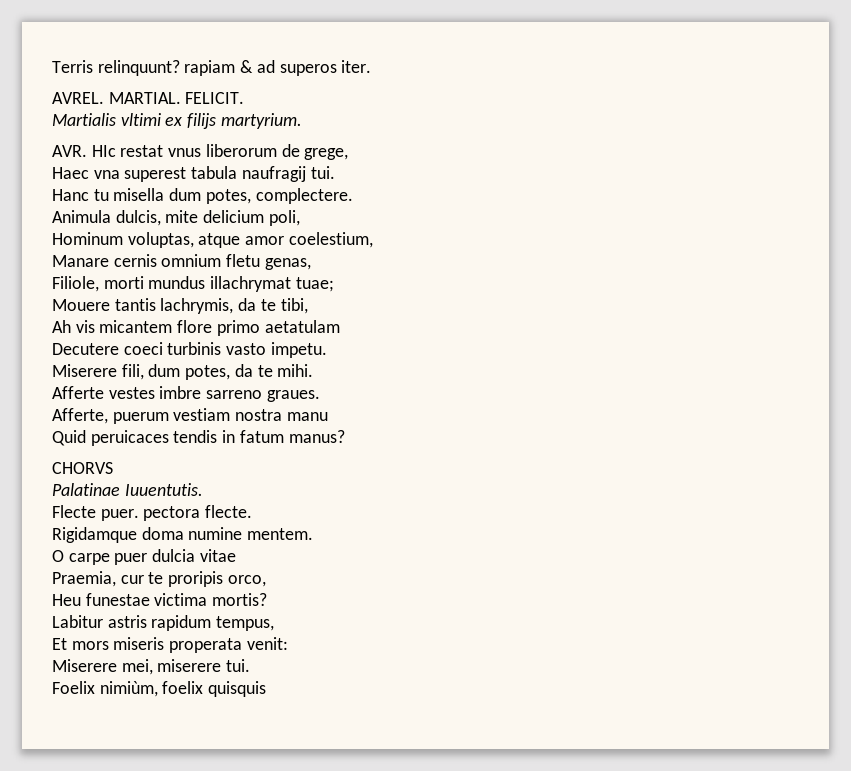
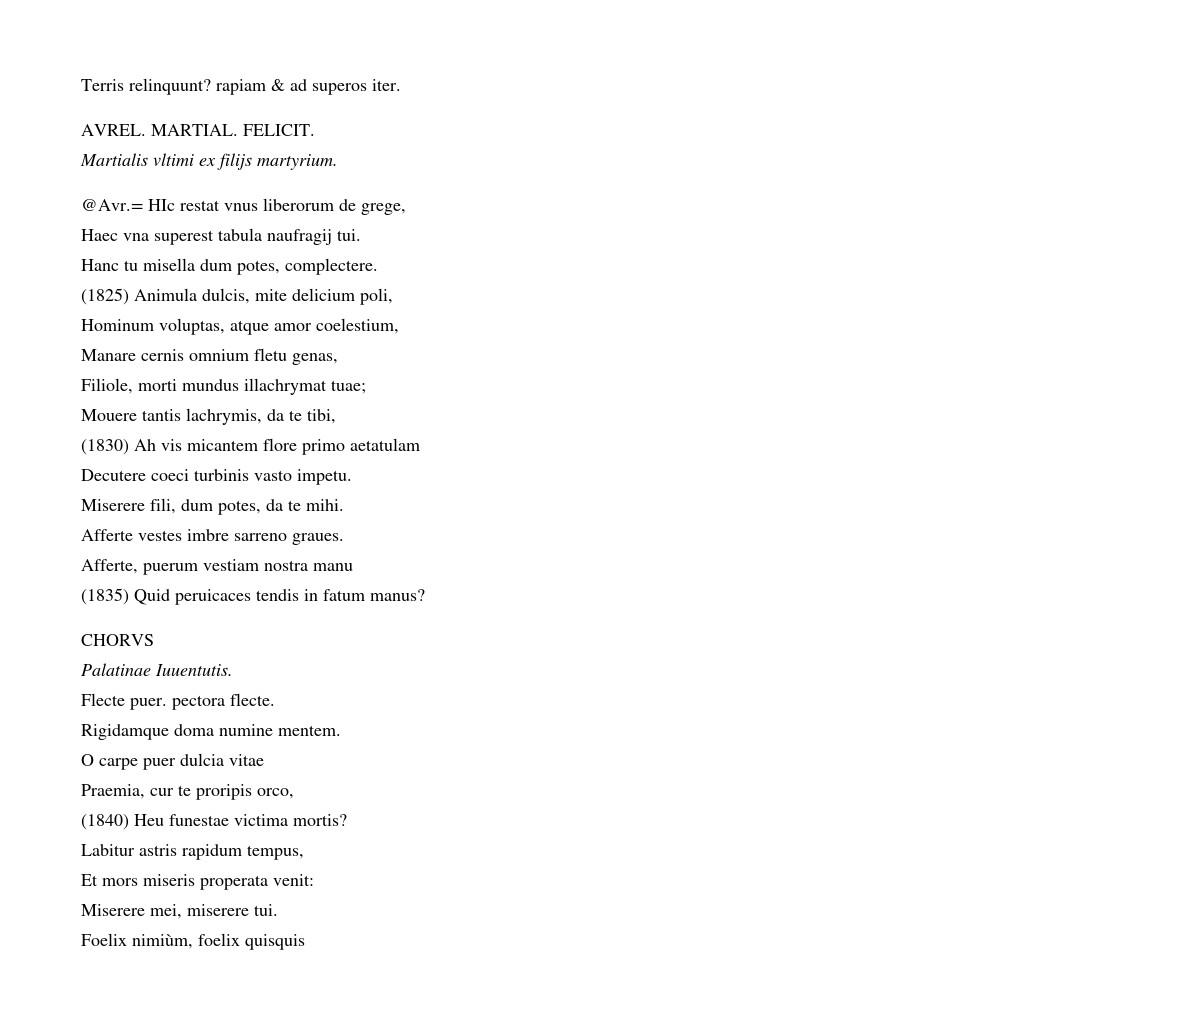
[52,145,87,157] AVR. -> [81,199,143,211] @Avr.=
(353, 196) none -> [81,288,129,305] (1825)
(308, 306) none -> [81,439,129,455] (1830)
(328, 416) none -> [81,588,129,605] (1835)
(266, 581) none -> [81,814,129,830] (1840)

